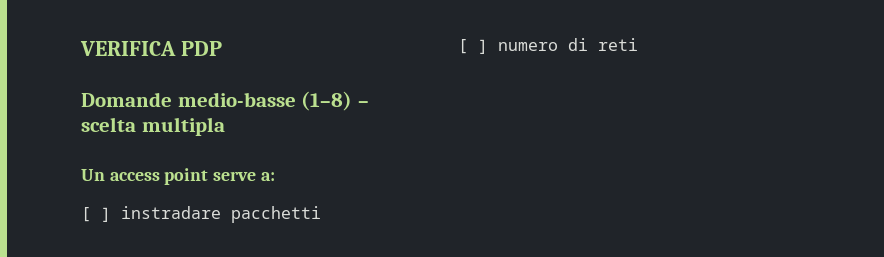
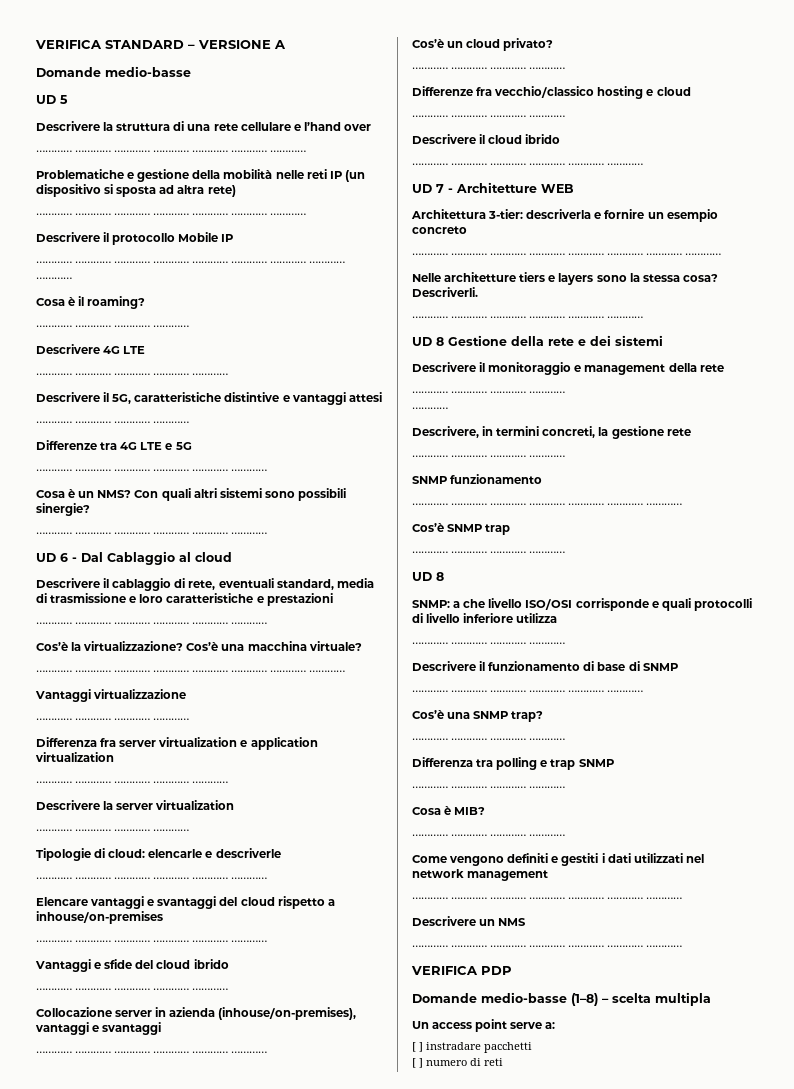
[80,41,176,56] VERIFICA -> [35,40,286,49] [36,66,191,77] [36,95,68,104] [36,121,371,131] [36,150,306,152] [36,169,365,182] [36,184,236,197] [36,213,306,215] [36,232,234,245] [36,261,345,263] [36,277,72,279] [36,296,146,309] [36,325,189,327] [36,344,146,354] [36,373,228,375] [36,392,382,405] [36,421,189,423] [36,440,192,450] [36,469,267,471] [36,488,346,501] [36,503,90,516] [36,532,267,534] [36,551,232,565] [36,578,374,591] [36,593,333,606] [36,622,267,624] [36,641,362,651] [36,670,345,672] [35,689,187,702] [36,718,189,720] [36,737,318,750] [35,752,114,762] [36,781,228,783] [36,800,235,810] [36,829,189,831] [36,848,281,861] [36,877,267,879] [36,896,335,909] [36,911,163,924] [36,940,267,942] [35,959,229,972] [36,988,228,990] [36,1007,357,1020] [35,1022,162,1035] [36,1051,267,1053] [412,38,554,51] [412,67,565,69] [412,86,691,99] [412,115,565,117] [412,134,561,144] [412,163,643,165] [412,182,574,193] [411,209,718,222] [412,226,467,234] [412,253,721,255] [412,272,718,285] [412,287,478,297] [412,316,643,318] [412,335,663,346] [412,362,724,375] [412,391,565,393] [412,407,448,409] [412,426,691,439] [412,455,565,457] [412,474,543,484] [412,503,682,505] [412,523,511,535] [412,551,565,553] [412,572,444,581] [412,598,752,611] [412,613,558,623] [412,642,565,644] [412,661,678,671] [412,690,643,692] [412,710,544,722] [412,738,565,740] [412,757,614,770] [412,786,565,788] [412,806,486,815] [412,834,565,836] [412,853,704,866] [412,869,549,881] [412,897,682,899] [412,916,527,926] [412,945,682,947] [411,966,478,975] VERIFICA STANDARD – VERSIONE A // Domande medio-basse // UD 5 // Descrivere la struttura di una rete cellulare e l’hand over // ………… ………… ………… ………… ………… ………… ………… // Problematiche e gestione della mobilità nelle reti IP (un dispositivo si sposta ad altra rete) // ………… ………… ………… ………… ………… ………… ………… // Descrivere il protocollo Mobile IP // ………… ………… ………… ………… ………… ………… ………… ………… ………… // Cosa è il roaming? // ………… ………… ………… ………… // Descrivere 4G LTE // ………… ………… ………… ………… ………… // Descrivere il 5G, caratteristiche distintive e vantaggi attesi // ………… ………… ………… ………… // Differenze tra 4G LTE e 5G // ………… ………… ………… ………… ………… ………… // Cosa è un NMS? Con quali altri sistemi sono possibili sinergie? // ………… ………… ………… ………… ………… ………… // UD 6 - Dal Cablaggio al cloud // Descrivere il cablaggio di rete, eventuali standard, media di trasmissione e loro caratteristiche e prestazioni // ………… ………… ………… ………… ………… ………… // Cos’è la virtualizzazione? Cos’è una macchina virtuale? // ………… ………… ………… ………… ………… ………… ………… ………… // Vantaggi virtualizzazione // ………… ………… ………… ………… // Differenza fra server virtualization e application virtualization // ………… ………… ………… ………… ………… // Descrivere la server virtualization // ………… ………… ………… ………… // Tipologie di cloud: elencarle e descriverle // ………… ………… ………… ………… ………… ………… // Elencare vantaggi e svantaggi del cloud rispetto a inhouse/on-premises // ………… ………… ………… ………… ………… ………… // Vantaggi e sfide del cloud ibrido // ………… ………… ………… ………… ………… // Collocazione server in azienda (inhouse/on-premises), vantaggi e svantaggi // ………… ………… ………… ………… ………… ………… // Cos’è un cloud privato? // ………… ………… ………… ………… // Differenze fra vecchio/classico hosting e cloud // ………… ………… ………… ………… // Descrivere il cloud ibrido // ………… ………… ………… ………… ………… ………… // UD 7 - Architetture WEB // Architettura 3-tier: descriverla e fornire un esempio concreto // ………… ………… ………… ………… ………… ………… ………… ………… // Nelle architetture tiers e layers sono la stessa cosa? Descriverli. // ………… ………… ………… ………… ………… ………… // UD 8 Gestione della rete e dei sistemi // Descrivere il monitoraggio e management della rete // ………… ………… ………… ………… // ………… // Descrivere, in termini concreti, la gestione rete // ………… ………… ………… ………… // SNMP funzionamento // ………… ………… ………… ………… ………… ………… ………… // Cos’è SNMP trap // ………… ………… ………… ………… // UD 8 // SNMP: a che livello ISO/OSI corrisponde e quali protocolli di livello inferiore utilizza // ………… ………… ………… ………… // Descrivere il funzionamento di base di SNMP // ………… ………… ………… ………… ………… ………… // Cos’è una SNMP trap? // ………… ………… ………… ………… // Differenza tra polling e trap SNMP // ………… ………… ………… ………… // Cosa è MIB? // ………… ………… ………… ………… // Come vengono definiti e gestiti i dati utilizzati nel network management // ………… ………… ………… ………… ………… ………… ………… // Descrivere un NMS // ………… ………… ………… ………… ………… ………… ………… // VERIFICA

